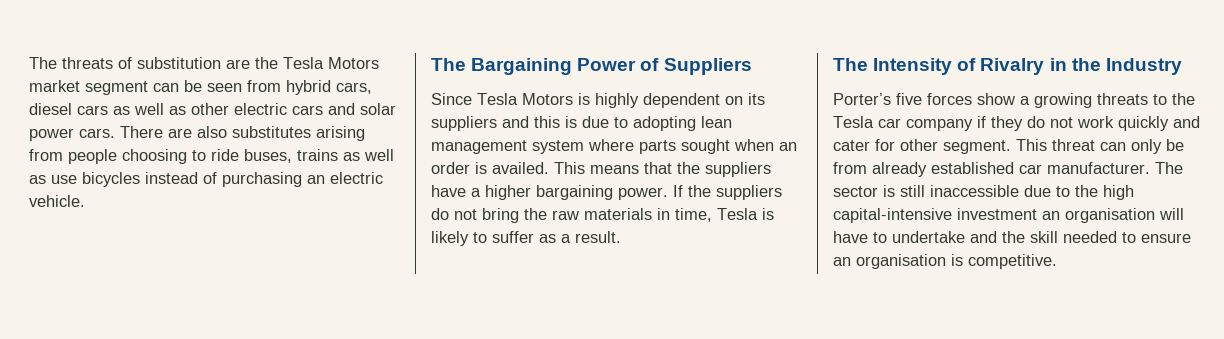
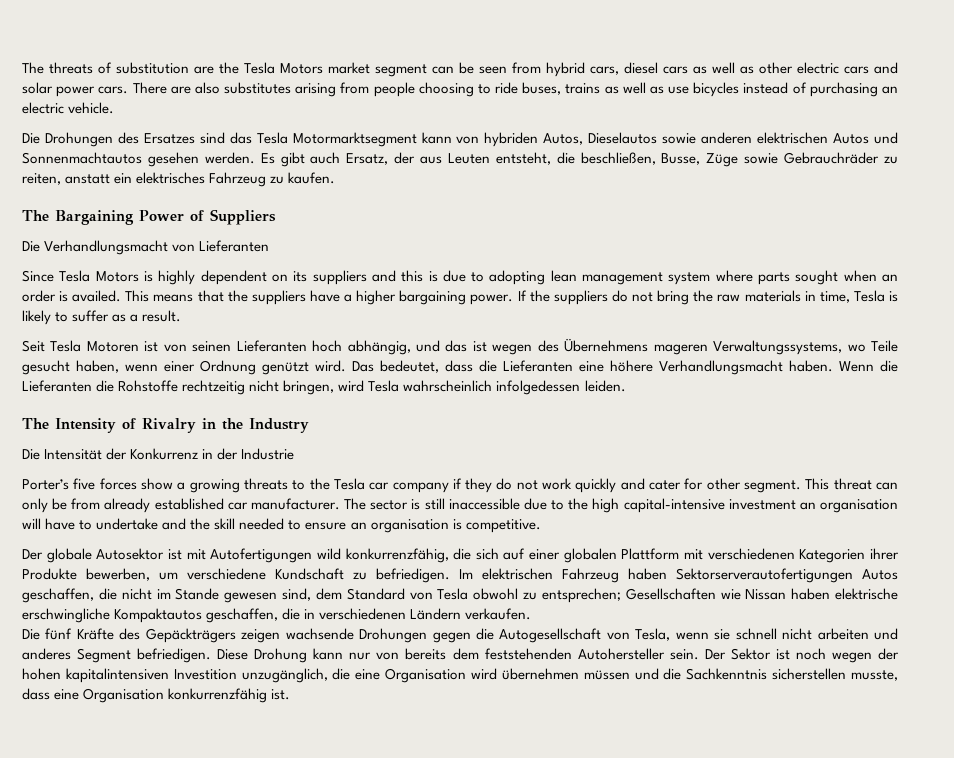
(85, 201) none -> [22,132,899,147] [22,152,898,167] [22,172,336,187] // Die Drohungen des Ersatzes sind das Tesla Motormarktsegment kann von hybriden Autos, Dieselautos sowie anderen elektrischen Autos und Sonnenmachtautos gesehen werden. Es gibt auch Ersatz, der aus Leuten entsteht, die beschließen, Busse, Züge sowie Gebrauchräder zu reiten, anstatt ein elektrisches Fahrzeug zu kaufen.
(752, 66) none -> [22,240,270,255] // Die Verhandlungsmacht von Lieferanten
(621, 237) none -> [22,338,899,355] [22,360,898,375] [22,380,626,395] // Seit Tesla Motoren ist von seinen Lieferanten hoch abhängig, und das ist wegen des Übernehmens mageren Verwaltungssystems, wo Teile gesucht haben, wenn einer Ordnung genützt wird. Das bedeutet, dass die Lieferanten eine höhere Verhandlungsmacht haben. Wenn die Lieferanten die Rohstoffe rechtzeitig nicht bringen, wird Tesla wahrscheinlich infolgedessen leiden.
(1182, 66) none -> [22,448,295,460] // Die Intensität der Konkurrenz in der Industrie
(1057, 261) none -> [22,548,899,563] [22,568,898,583] [22,588,899,603] [22,608,532,623] [22,628,899,643] [22,648,899,663] [22,668,899,683] [22,688,291,703] // Der globale Autosektor ist mit Autofertigungen wild konkurrenzfähig, die sich auf einer globalen Plattform mit verschiedenen Kategorien ihrer Produkte bewerben, um verschiedene Kundschaft zu befriedigen. Im elektrischen Fahrzeug haben Sektorserverautofertigungen Autos geschaffen, die nicht im Stande gewesen sind, dem Standard von Tesla obwohl zu entsprechen; Gesellschaften wie Nissan haben elektrische erschwingliche Kompaktautos geschaffen, die in verschiedenen Ländern verkaufen. // Die fünf Kräfte des Gepäckträgers zeigen wachsende Drohungen gegen die Autogesellschaft von Tesla, wenn sie schnell nicht arbeiten und anderes Segment befriedigen. Diese Drohung kann nur von bereits dem feststehenden Autohersteller sein. Der Sektor ist noch wegen der hohen kapitalintensiven Investition unzugänglich, die eine Organisation wird übernehmen müssen und die Sachkenntnis sicherstellen musste, dass eine Organisation konkurrenzfähig ist.

